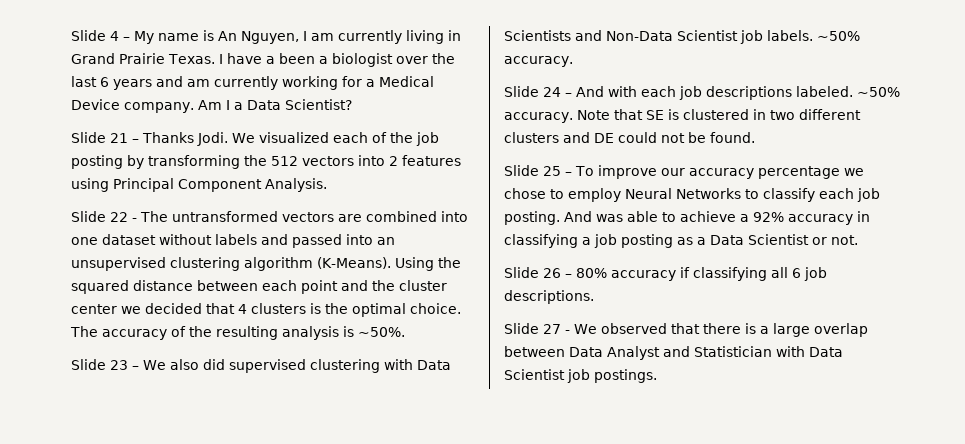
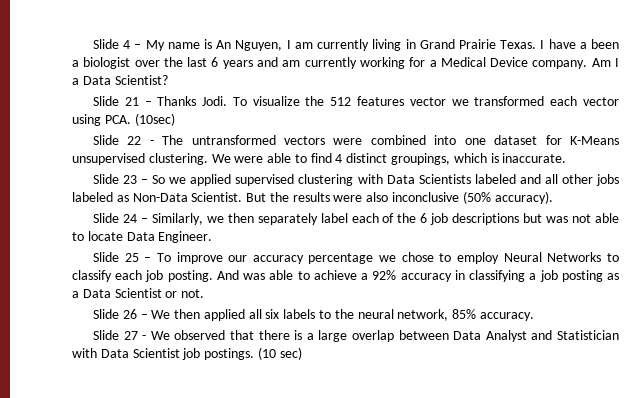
[232,132,439,146] [71,155,461,169] [71,178,327,192] We visualized each of the job posting by transforming the 512 vectors into 2 features using Principal Component Analysis. -> [232,96,619,106] [72,113,175,126] To visualize the 512 features vector we transformed each vector using PCA. (10sec)
[338,214,362,222] are -> [333,138,363,145] were
[159,234,395,248] [71,257,461,271] [71,280,447,294] [71,303,461,317] [70,326,405,340] without labels and passed into an unsupervised clustering algorithm (K-Means). Using the squared distance between each point and the cluster center we decided that 4 clusters is the optimal choice. The accuracy of the resulting analysis is ~50%. -> [545,135,620,145] [72,153,567,165] for K-Means unsupervised clustering. We were able to find 4 distinct groupings, which is inaccurate.
[143,359,225,370] We also did -> [152,174,232,186] So we applied
[575,30,860,44] [504,56,573,67] [504,86,900,100] [504,109,861,123] [504,132,755,143] and Non-Data Scientist job labels. ~50% accuracy. // Slide 24 – And with each job descriptions labeled. ~50% accuracy. Note that SE is clustered in two different clusters and DE could not be found. -> [474,174,619,186] [72,191,553,204] [92,213,619,225] [72,231,213,243] labeled and all other jobs labeled as Non-Data Scientist. But the results were also inconclusive (50% accuracy). // Slide 24 – Similarly, we then separately label each of the 6 job descriptions but was not able to locate Data Engineer.
[576,267,827,281] [504,290,594,304] 80% accuracy if classifying all 6 job descriptions. -> [151,309,534,321] We then applied all six labels to the neural network, 85% accuracy.
(657, 376) none -> [257,347,302,360] (10 sec)

